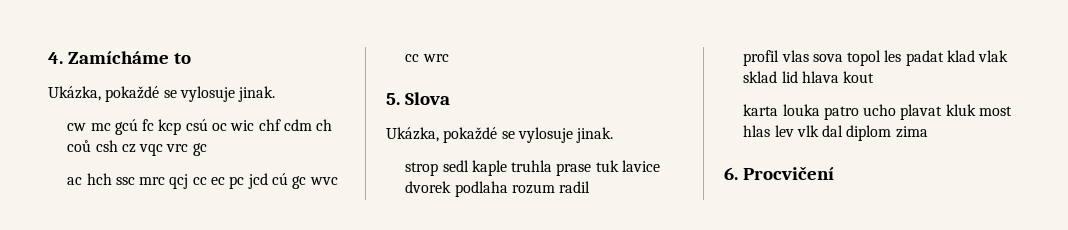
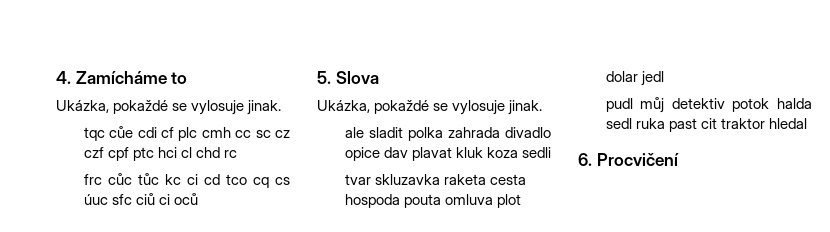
[67,119,333,135] [67,140,207,156] [67,173,338,189] [405,54,449,62] cw mc gcú fc kcp csú oc wic chf cdm ch coů csh cz vqc vrc gc // ac hch ssc mrc qcj cc ec pc jcd cú gc wvc cc wrc -> [83,126,290,141] [83,147,238,161] [83,173,290,188] [83,193,198,205] tqc cůe cdi cf plc cmh cc sc cz czf cpf ptc hci cl chd rc // frc cůc tůc kc ci cd tco cq cs úuc sfc ciů ci oců
[405,160,661,176] [405,181,591,197] [743,50,1009,66] [743,71,875,83] [743,104,1013,120] [743,125,928,141] strop sedl kaple truhla prase tuk lavice dvorek podlaha rozum radil // profil vlas sova topol les padat klad vlak sklad lid hlava kout // karta louka patro ucho plavat kluk most hlas lev vlk dal diplom zima -> [344,127,551,141] [344,147,551,161] [344,174,526,185] [344,194,521,208] [605,71,664,86] [605,97,812,113] [605,118,807,132] ale sladit polka zahrada divadlo opice dav plavat kluk koza sedli // tvar skluzavka raketa cesta hospoda pouta omluva plot dolar jedl // pudl můj detektiv potok halda sedl ruka past cit traktor hledal

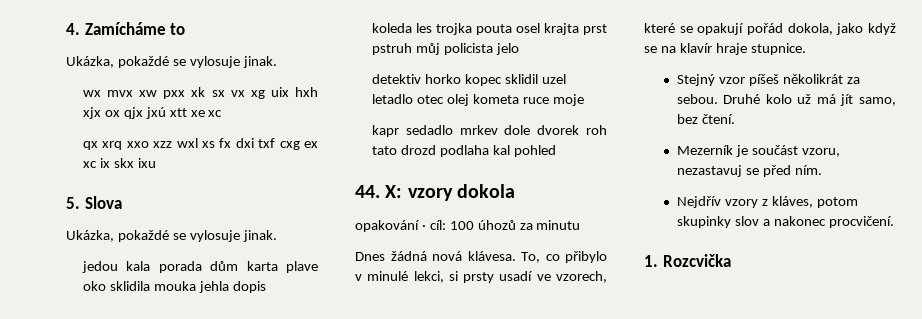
[83,126,290,141] [83,147,238,161] [83,173,290,188] [83,193,198,205] tqc cůe cdi cf plc cmh cc sc cz czf cpf ptc hci cl chd rc // frc cůc tůc kc ci cd tco cq cs úuc sfc ciů ci oců -> [82,87,318,99] [82,107,223,119] [82,138,319,150] [82,158,156,168] wx mvx xw pxx xk sx vx xg uix hxh xjx ox qjx jxú xtt xe xc // qx xrq xxo xzz wxl xs fx dxi txf cxg ex xc ix skx ixu
[344,127,551,141] [344,147,551,161] [344,174,526,185] [344,194,521,208] [605,71,664,86] [605,97,812,113] [605,118,807,132] [578,153,679,166] ale sladit polka zahrada divadlo opice dav plavat kluk koza sedli // tvar skluzavka raketa cesta hospoda pouta omluva plot dolar jedl // pudl můj detektiv potok halda sedl ruka past cit traktor hledal // 6. Procvičení -> [81,261,318,273] [82,281,266,293] [371,23,607,35] [371,43,519,55] [371,74,566,86] [371,94,584,106] [371,125,607,137] [371,145,556,157] [355,184,515,201] [355,220,581,232] [355,251,607,263] [355,271,607,283] [644,23,896,35] [644,43,806,55] [676,74,860,86] [676,94,896,106] [676,114,735,124] [676,145,840,157] [676,165,822,177] [676,196,858,208] [676,216,894,228] [644,254,731,267] jedou kala porada dům karta plave oko sklidila mouka jehla dopis // koleda les trojka pouta osel krajta prst pstruh můj policista jelo // detektiv horko kopec sklidil uzel letadlo otec olej kometa ruce moje // kapr sedadlo mrkev dole dvorek roh tato drozd podlaha kal pohled // 44. X: vzory dokola // opakování · cíl: 100 úhozů za minutu // Dnes žádná nová klávesa. To, co přibylo v minulé lekci, si prsty usadí ve vzorech, které se opakují pořád dokola, jako když se na klavír hraje stupnice. // Stejný vzor píšeš několikrát za sebou. Druhé kolo už má jít samo, bez čtení. // Mezerník je součást vzoru, nezastavuj se před ním. // Nejdřív vzory z kláves, potom skupinky slov a nakonec procvičení. // 1. Rozcvička

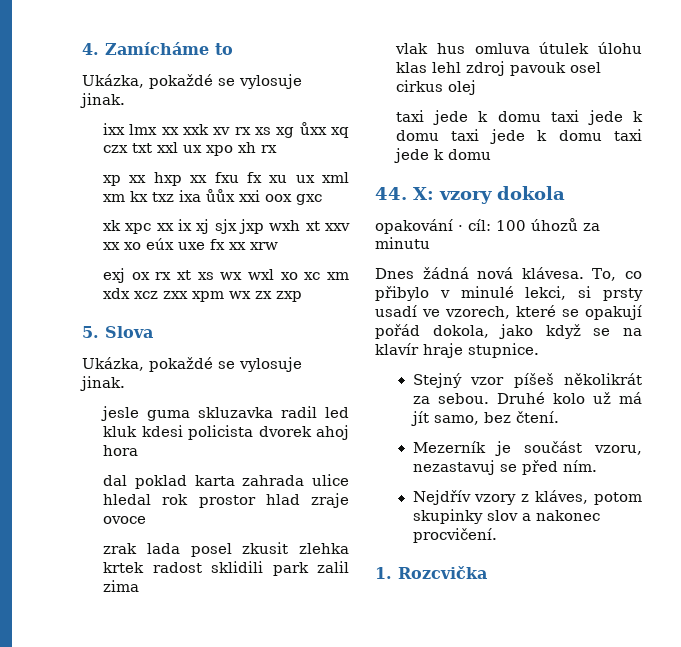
[82,87,318,99] [82,107,223,119] [82,138,319,150] [82,158,156,168] wx mvx xw pxx xk sx vx xg uix hxh xjx ox qjx jxú xtt xe xc // qx xrq xxo xzz wxl xs fx dxi txf cxg ex xc ix skx ixu -> [103,122,349,138] [103,142,278,156] [103,172,349,186] [103,189,323,205] [103,219,350,234] [103,238,279,250] [103,268,349,283] [103,288,303,302] ixx lmx xx xxk xv rx xs xg ůxx xq czx txt xxl ux xpo xh rx // xp xx hxp xx fxu fx xu ux xml xm kx txz ixa ůůx xxi oox gxc // xk xpc xx ix xj sjx jxp wxh xt xxv xx xo eúx uxe fx xx xrw // exj ox rx xt xs wx wxl xo xc xm xdx xcz zxx xpm wx zx zxp
[81,261,318,273] [82,281,266,293] [371,23,607,35] [371,43,519,55] [371,74,566,86] [371,94,584,106] [371,125,607,137] [371,145,556,157] jedou kala porada dům karta plave oko sklidila mouka jehla dopis // koleda les trojka pouta osel krajta prst pstruh můj policista jelo // detektiv horko kopec sklidil uzel letadlo otec olej kometa ruce moje // kapr sedadlo mrkev dole dvorek roh tato drozd podlaha kal pohled -> [101,406,349,421] [103,425,349,440] [103,445,139,456] [103,474,349,489] [103,493,349,508] [103,516,147,524] [103,542,349,557] [103,561,349,576] [103,580,140,592] [395,42,642,54] [396,61,602,76] [396,80,477,95] [396,110,643,125] [396,129,642,144] [394,148,492,163] jesle guma skluzavka radil led kluk kdesi policista dvorek ahoj hora // dal poklad karta zahrada ulice hledal rok prostor hlad zraje ovoce // zrak lada posel zkusit zlehka krtek radost sklidili park zalil zima // vlak hus omluva útulek úlohu klas lehl zdroj pavouk osel cirkus olej // taxi jede k domu taxi jede k domu taxi jede k domu taxi jede k domu

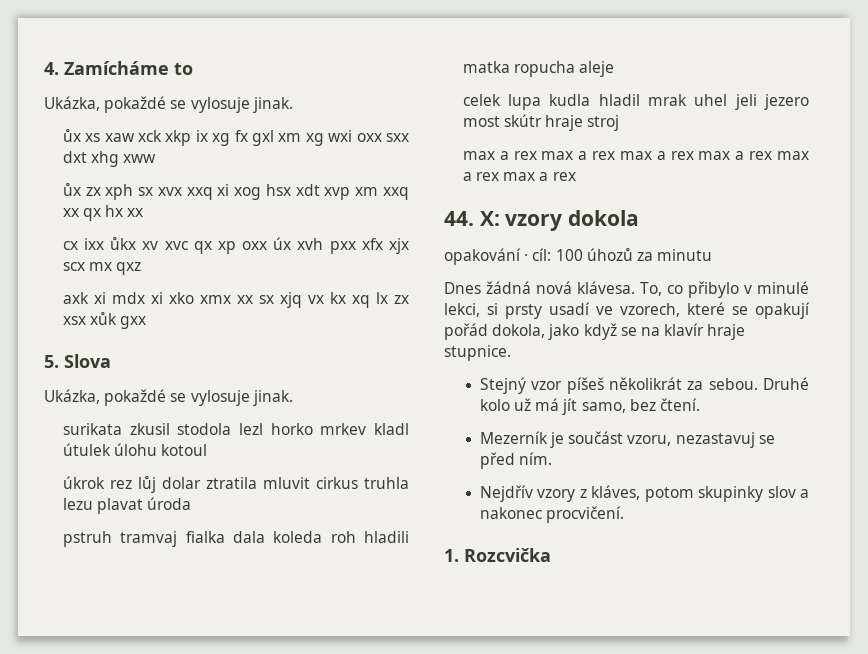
[103,122,349,138] [103,142,278,156] [103,172,349,186] [103,189,323,205] [103,219,350,234] [103,238,279,250] [103,268,349,283] [103,288,303,302] ixx lmx xx xxk xv rx xs xg ůxx xq czx txt xxl ux xpo xh rx // xp xx hxp xx fxu fx xu ux xml xm kx txz ixa ůůx xxi oox gxc // xk xpc xx ix xj sjx jxp wxh xt xxv xx xo eúx uxe fx xx xrw // exj ox rx xt xs wx wxl xo xc xm xdx xcz zxx xpm wx zx zxp -> [62,129,409,146] [62,151,157,167] [62,183,409,200] [62,205,144,221] [62,237,409,254] [62,262,142,275] [62,292,409,308] [62,312,147,329] ůx xs xaw xck xkp ix xg fx gxl xm xg wxi oxx sxx dxt xhg xww // ůx zx xph sx xvx xxq xi xog hsx xdt xvp xm xxq xx qx hx xx // cx ixx ůkx xv xvc qx xp oxx úx xvh pxx xfx xjx scx mx qxz // axk xi mdx xi xko xmx xx sx xjq vx kx xq lx zx xsx xůk gxx
[101,406,349,421] [103,425,349,440] [103,445,139,456] [103,474,349,489] [103,493,349,508] [103,516,147,524] [103,542,349,557] [103,561,349,576] [103,580,140,592] [395,42,642,54] [396,61,602,76] [396,80,477,95] [396,110,643,125] [396,129,642,144] [394,148,492,163] jesle guma skluzavka radil led kluk kdesi policista dvorek ahoj hora // dal poklad karta zahrada ulice hledal rok prostor hlad zraje ovoce // zrak lada posel zkusit zlehka krtek radost sklidili park zalil zima // vlak hus omluva útulek úlohu klas lehl zdroj pavouk osel cirkus olej // taxi jede k domu taxi jede k domu taxi jede k domu taxi jede k domu -> [62,423,410,435] [62,443,208,456] [62,476,409,493] [62,497,192,514] [62,531,409,547] [462,61,615,77] [462,94,809,110] [462,114,620,131] [462,151,809,160] [462,172,576,181] surikata zkusil stodola lezl horko mrkev kladl útulek úlohu kotoul // úkrok rez lůj dolar ztratila mluvit cirkus truhla lezu plavat úroda // pstruh tramvaj fialka dala koleda roh hladili matka ropucha aleje // celek lupa kudla hladil mrak uhel jeli jezero most skútr hraje stroj // max a rex max a rex max a rex max a rex max a rex max a rex

